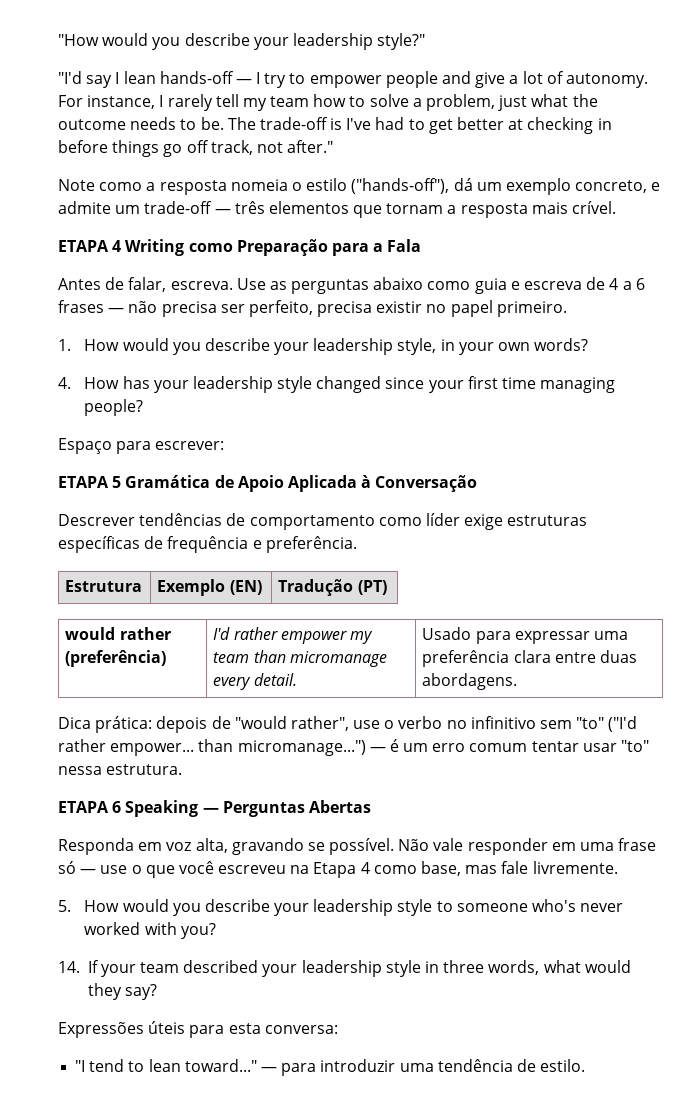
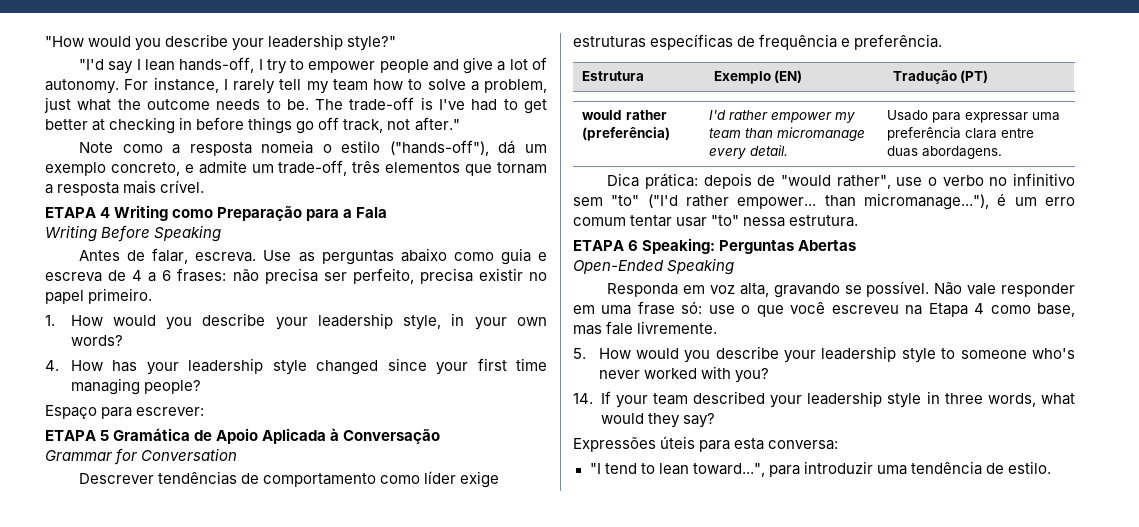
[159,71,252,84] hands-off — -> [179,57,255,73] hands-off,
[144,201,231,214] trade-off — -> [278,160,348,176] trade-off,
(422, 245) none -> [45,225,222,242] // Writing Before Speaking
[58,300,125,313] frases — -> [177,268,227,282] frases:
(478, 483) none -> [45,448,238,465] // Grammar for Conversation
[237,740,386,756] micromanage...") — -> [864,193,989,210] micromanage..."),
[125,800,219,817] Speaking — -> [642,238,716,254] Speaking:
(371, 806) none -> [573,258,735,275] // Open-Ended Speaking
[58,861,97,874] só — -> [681,301,703,314] só:
[184,1059,277,1072] toward..." — -> [692,463,765,477] toward...",

